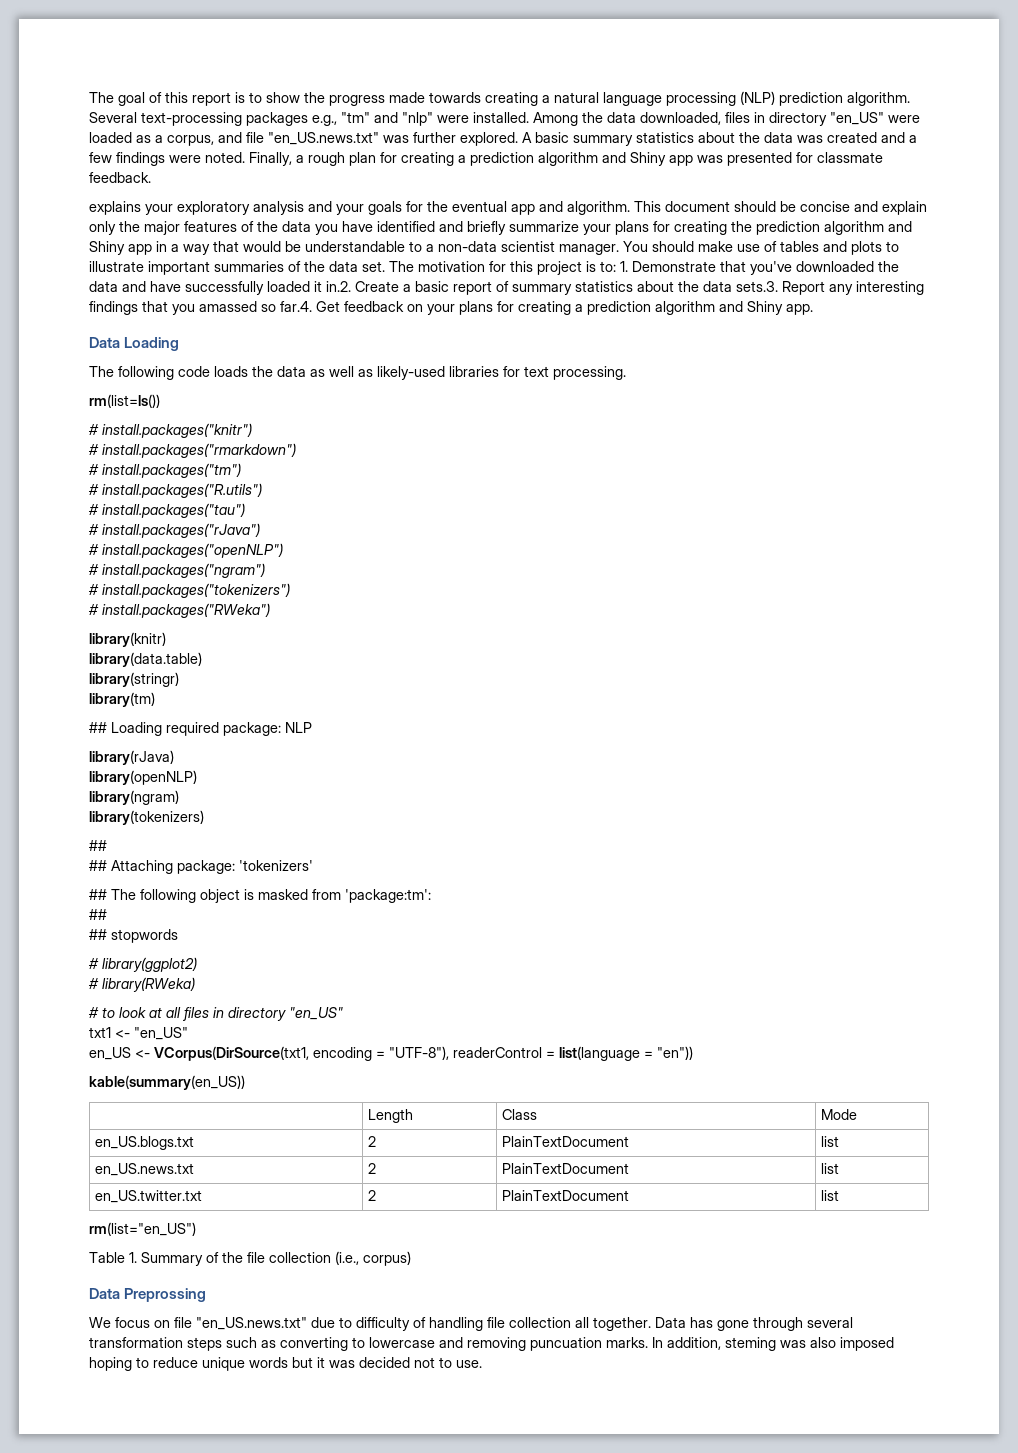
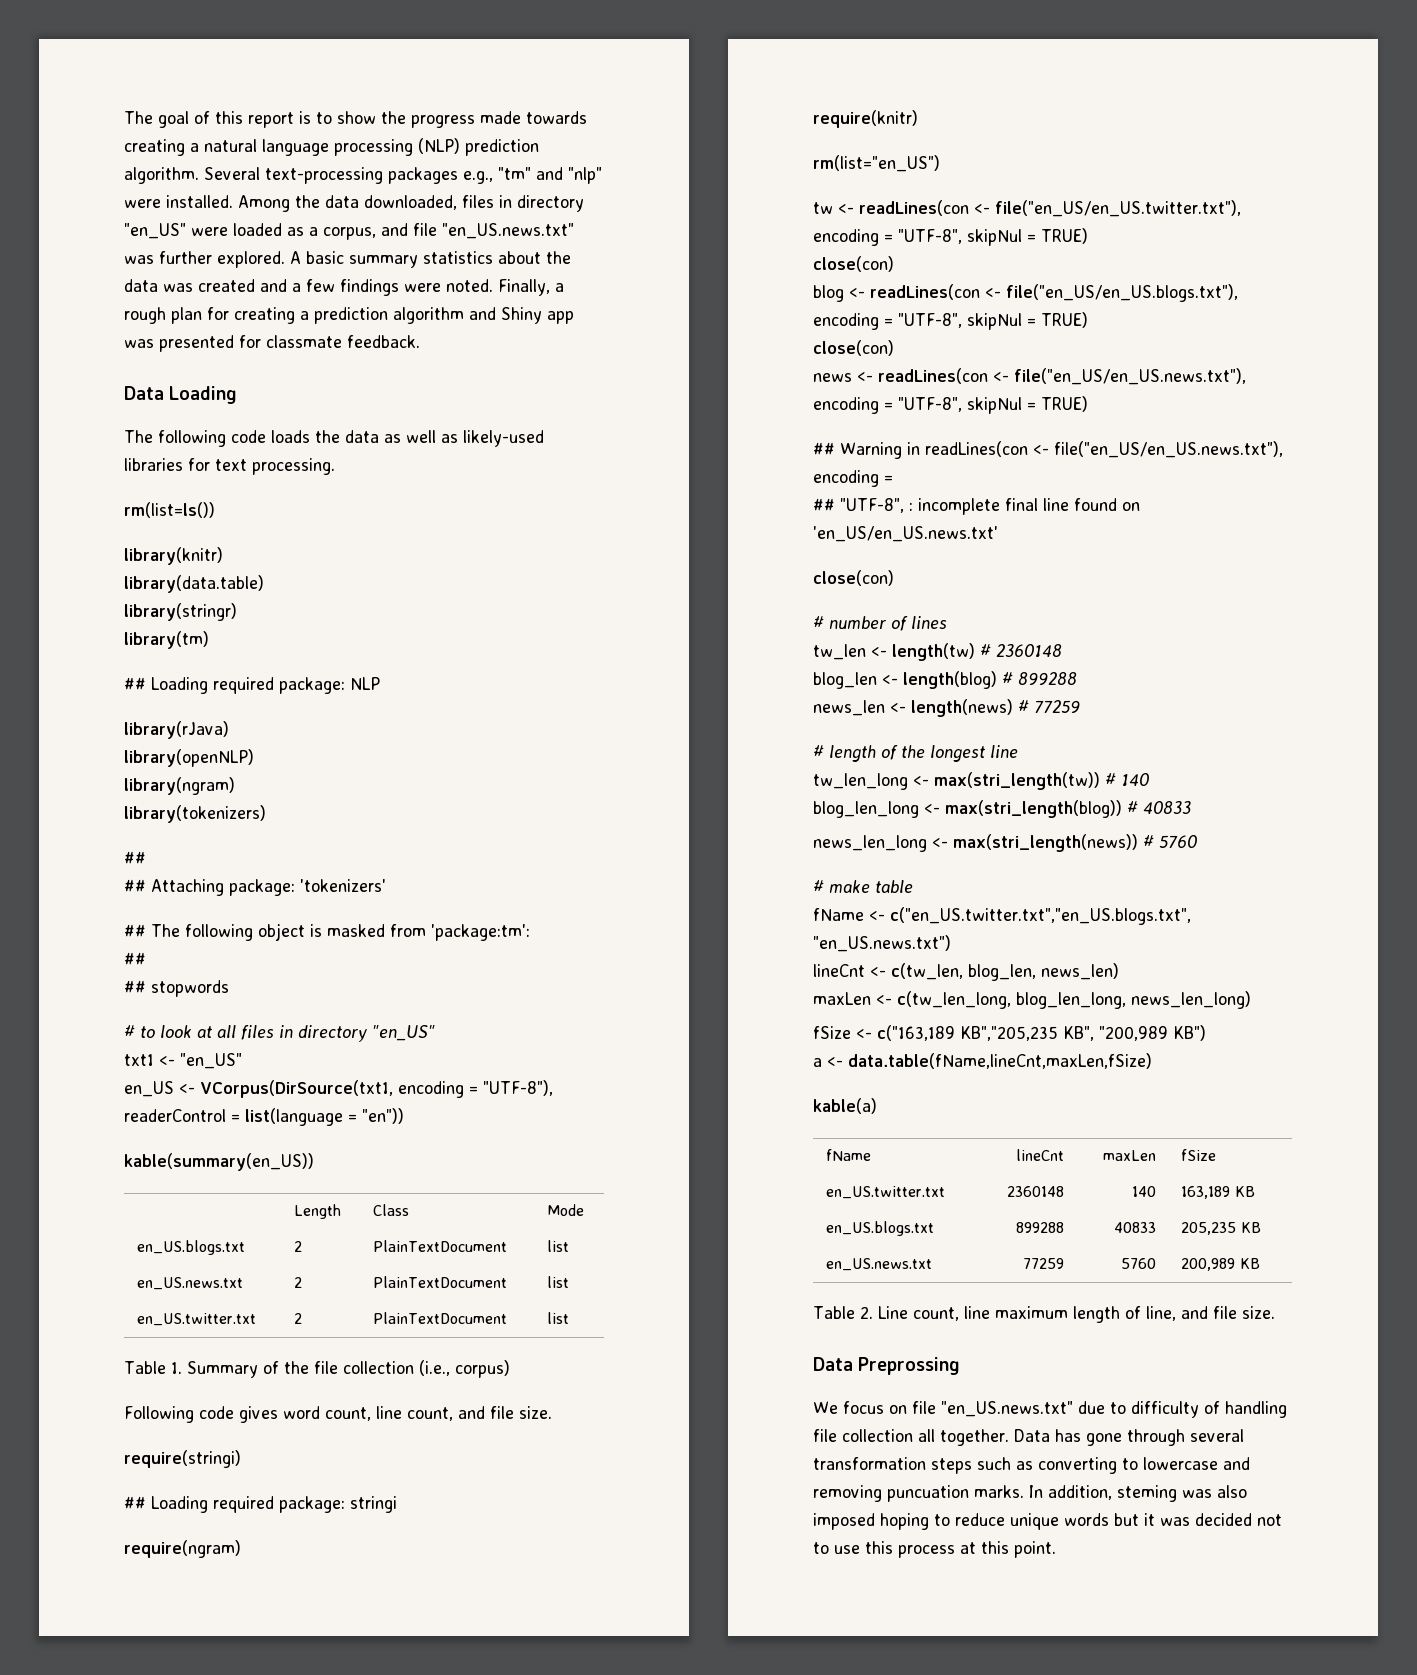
[89,201,927,215] [89,221,912,235] [89,241,899,255] [89,261,899,275] [89,281,924,295] [89,301,813,315] // explains your exploratory analysis and your goals for the eventual app and algorithm. This document should be concise and explain only the major features of the data you have identified and briefly summarize your plans for creating the prediction algorithm and Shiny app in a way that would be understandable to a non-data scientist manager. You should make use of tables and plots to illustrate important summaries of the data set. The motivation for this project is to: 1. Demonstrate that you've downloaded the data and have successfully loaded it in.2. Create a basic report of summary statistics about the data sets.3. Report any interesting findings that you amassed so far.4. Get feedback on your plans for creating a prediction algorithm and Shiny app. -> (420, 341) none
[88,423,252,438] [88,443,296,458] [88,463,241,478] [88,483,262,498] [88,503,245,518] [88,523,260,538] [88,543,283,558] [88,563,265,578] [88,583,290,598] [88,603,270,618] // # install.packages("knitr") // # install.packages("rmarkdown") // # install.packages("tm") // # install.packages("R.utils") // # install.packages("tau") // # install.packages("rJava") // # install.packages("openNLP") // # install.packages("ngram") // # install.packages("tokenizers") // # install.packages("RWeka") -> (215, 510) none
[88,957,197,972] [88,977,195,992] // # library(ggplot2) // # library(RWeka) -> (229, 988) none
[89,1222,196,1236] // rm(list="en_US") -> (569, 1318) none
(411, 1258) none -> [124,1406,552,1423] [124,1450,241,1468] [124,1496,397,1513] [124,1540,241,1558] [813,110,918,128] [813,155,940,172] [813,200,1241,217] [813,228,1088,246] [813,256,894,272] [813,284,1238,302] [813,312,1088,330] [813,340,894,356] [813,368,1246,385] [813,396,1088,414] [813,441,1283,459] [813,470,893,487] [813,498,1140,515] [813,526,998,542] [813,570,894,586] [813,616,947,631] [813,643,1062,661] [813,671,1077,689] [813,699,1080,717] [813,745,1018,762] [813,772,1149,790] [813,800,1191,818] [813,834,1197,852] [813,880,913,893] [813,907,1191,925] [813,935,951,952] [813,963,1119,981] [813,991,1251,1009] [813,1025,1206,1041] [813,1053,1152,1069] [813,1098,877,1114] [825,1149,871,1161] [1016,1149,1065,1161] [1103,1150,1157,1161] [1180,1149,1216,1161] [825,1186,945,1199] [1007,1186,1065,1197] [1132,1186,1157,1197] [1180,1186,1255,1199] [825,1221,934,1236] [1016,1222,1065,1233] [1114,1222,1157,1233] [1180,1222,1261,1235] [825,1258,932,1271] [1023,1258,1065,1269] [1121,1258,1157,1269] [1180,1258,1260,1271] [813,1306,1275,1323] // Following code gives word count, line count, and file size. // require(stringi) // ## Loading required package: stringi // require(ngram) // require(knitr) // rm(list="en_US") // tw <- readLines(con <- file("en_US/en_US.twitter.txt"), encoding = "UTF-8", skipNul = TRUE) // close(con) // blog <- readLines(con <- file("en_US/en_US.blogs.txt"), encoding = "UTF-8", skipNul = TRUE) // close(con) // news <- readLines(con <- file("en_US/en_US.news.txt"), encoding = "UTF-8", skipNul = TRUE) // ## Warning in readLines(con <- file("en_US/en_US.news.txt"), encoding = // ## "UTF-8", : incomplete final line found on 'en_US/en_US.news.txt' // close(con) // # number of lines // tw_len <- length(tw) # 2360148 // blog_len <- length(blog) # 899288 // news_len <- length(news) # 77259 // # length of the longest line // tw_len_long <- max(stri_length(tw)) # 140 // blog_len_long <- max(stri_length(blog)) # 40833 // news_len_long <- max(stri_length(news)) # 5760 // # make table // fName <- c("en_US.twitter.txt","en_US.blogs.txt", "en_US.news.txt") // lineCnt <- c(tw_len, blog_len, news_len) // maxLen <- c(tw_len_long, blog_len_long, news_len_long) // fSize <- c("163,189 KB","205,235 KB", "200,989 KB") // a <- data.table(fName,lineCnt,maxLen,fSize) // kable(a) // fName | lineCnt | maxLen | fSize // en_US.twitter.txt | 2360148 | 140 | 163,189 KB // en_US.blogs.txt | 899288 | 40833 | 205,235 KB // en_US.news.txt | 77259 | 5760 | 200,989 KB // Table 2. Line count, line maximum length of line, and file size.
[456,1360,482,1368] use. -> [834,1541,1056,1558] use this process at this point.

